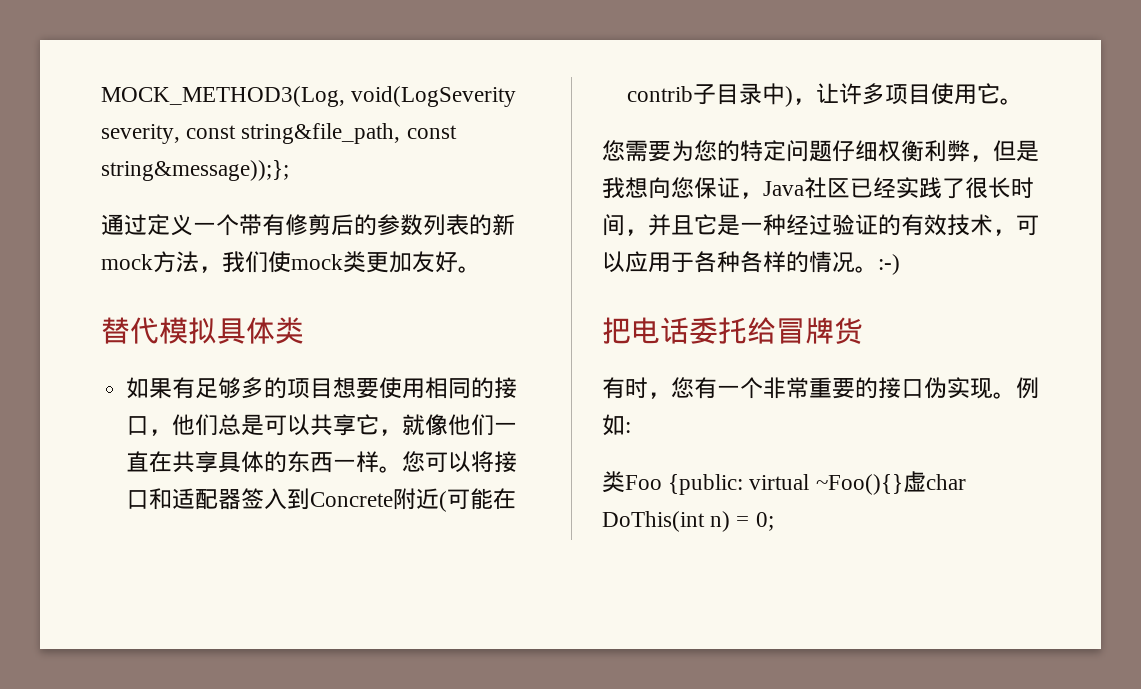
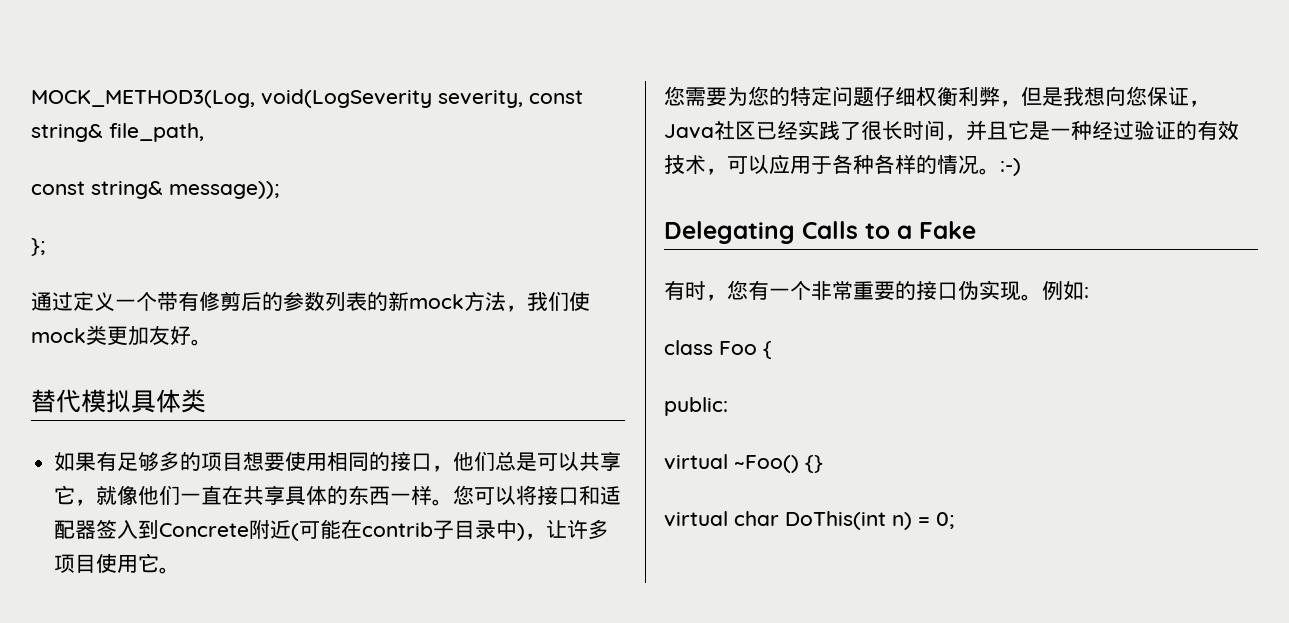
[241,123,457,144] [101,160,289,181] string&file_path, const string&message));}; -> [31,123,204,142] [31,181,279,199] [31,238,45,256] string& file_path, // const string& message)); // };
[602,317,863,344] 把电话委托给冒牌货 -> [664,221,976,244] Delegating Calls to a Fake
[602,471,926,495] 类Foo {public: virtual ~Foo(){}虚 -> [664,340,772,359] [664,397,728,416] [664,454,823,473] [664,511,728,527] class Foo { // public: // virtual ~Foo() {} // virtual

